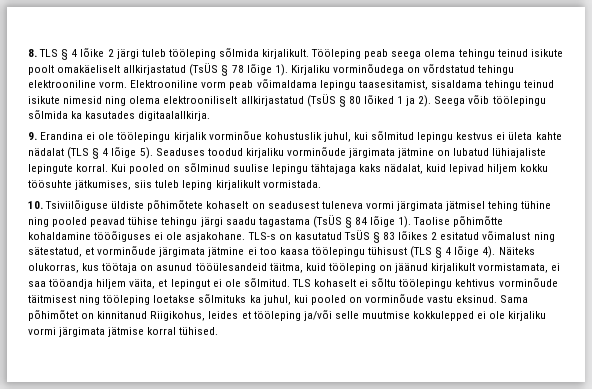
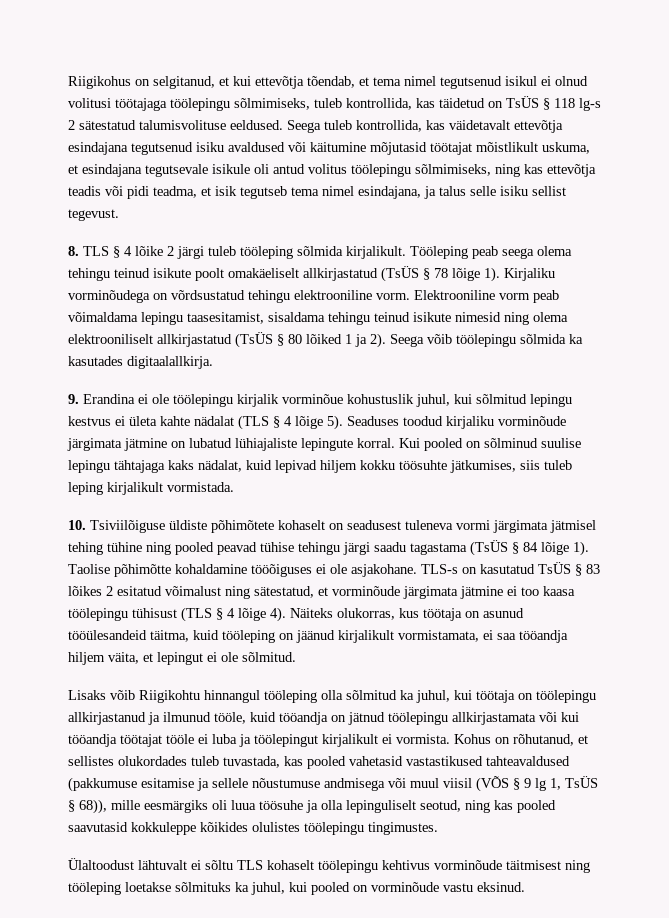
(28, 53) none -> [68,76,588,89] [68,96,601,111] [68,120,563,133] [68,142,590,155] [68,164,596,177] [68,186,566,199] [68,209,119,221] Riigikohus on selgitanud, et kui ettevõtja tõendab, et tema nimel tegutsenud isikul ei olnud volitusi töötajaga töölepingu sõlmimiseks, tuleb kontrollida, kas täidetud on TsÜS § 118 lg-s 2 sätestatud talumisvolituse eeldused. Seega tuleb kontrollida, kas väidetavalt ettevõtja esindajana tegutsenud isiku avaldused või käitumine mõjutasid töötajat mõistlikult uskuma, et esindajana tegutsevale isikule oli antud volitus töölepingu sõlmimiseks, ning kas ettevõtja teadis või pidi teadma, et isik tegutseb tema nimel esindajana, ja talus selle isiku sellist tegevust. //
[423,64,476,73] võrdstatud -> [171,290,245,300] võrdsustatud
[291,278,397,287] TLS kohaselt ei sõltu -> [68,690,596,703] [68,712,579,725] [68,734,588,747] [68,756,570,769] [68,776,598,792] [68,799,556,814] [68,822,438,835] [68,858,314,870] // Lisaks võib Riigikohtu hinnangul tööleping olla sõlmitud ka juhul, kui töötaja on töölepingu allkirjastanud ja ilmunud tööle, kuid tööandja on jätnud töölepingu allkirjastamata või kui tööandja töötajat tööle ei luba ja töölepingut kirjalikult ei vormista. Kohus on rõhutanud, et sellistes olukordades tuleb tuvastada, kas pooled vahetasid vastastikused tahteavaldused (pakkumuse esitamise ja sellele nõustumuse andmisega või muul viisil (VÕS § 9 lg 1, TsÜS § 68)), mille eesmärgiks oli luua töösuhe ja olla lepinguliselt seotud, ning kas pooled saavutasid kokkuleppe kõikides olulistes töölepingu tingimustes. // Ülaltoodust lähtuvalt ei sõltu TLS kohaselt
[500,295,529,303] [28,310,547,321] [28,327,219,337] Sama põhimõtet on kinnitanud Riigikohus, leides et tööleping ja/või selle muutmise kokkulepped ei ole kirjaliku vormi järgimata jätmise korral tühised. -> (525, 887) none

